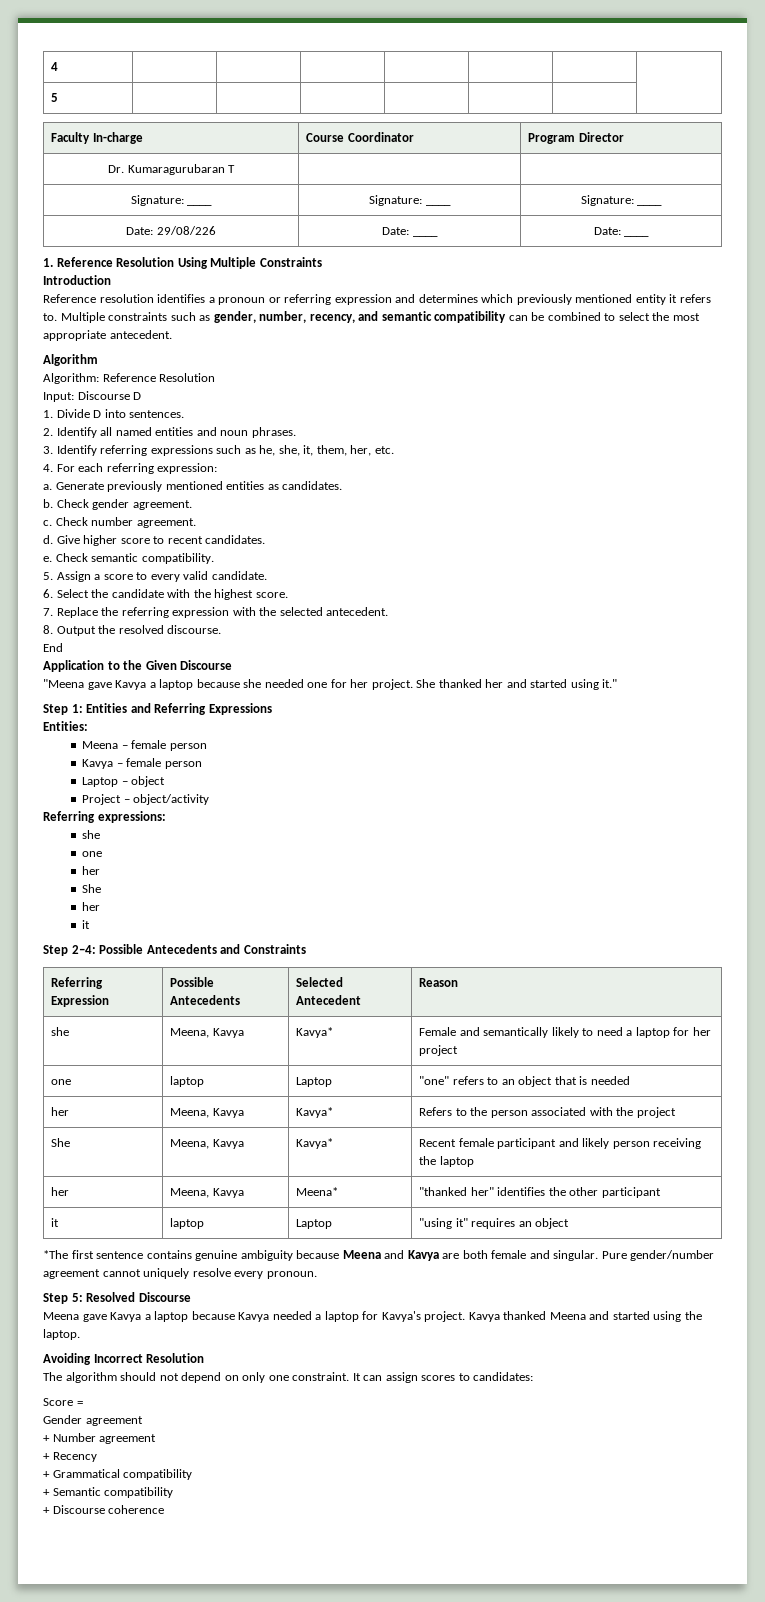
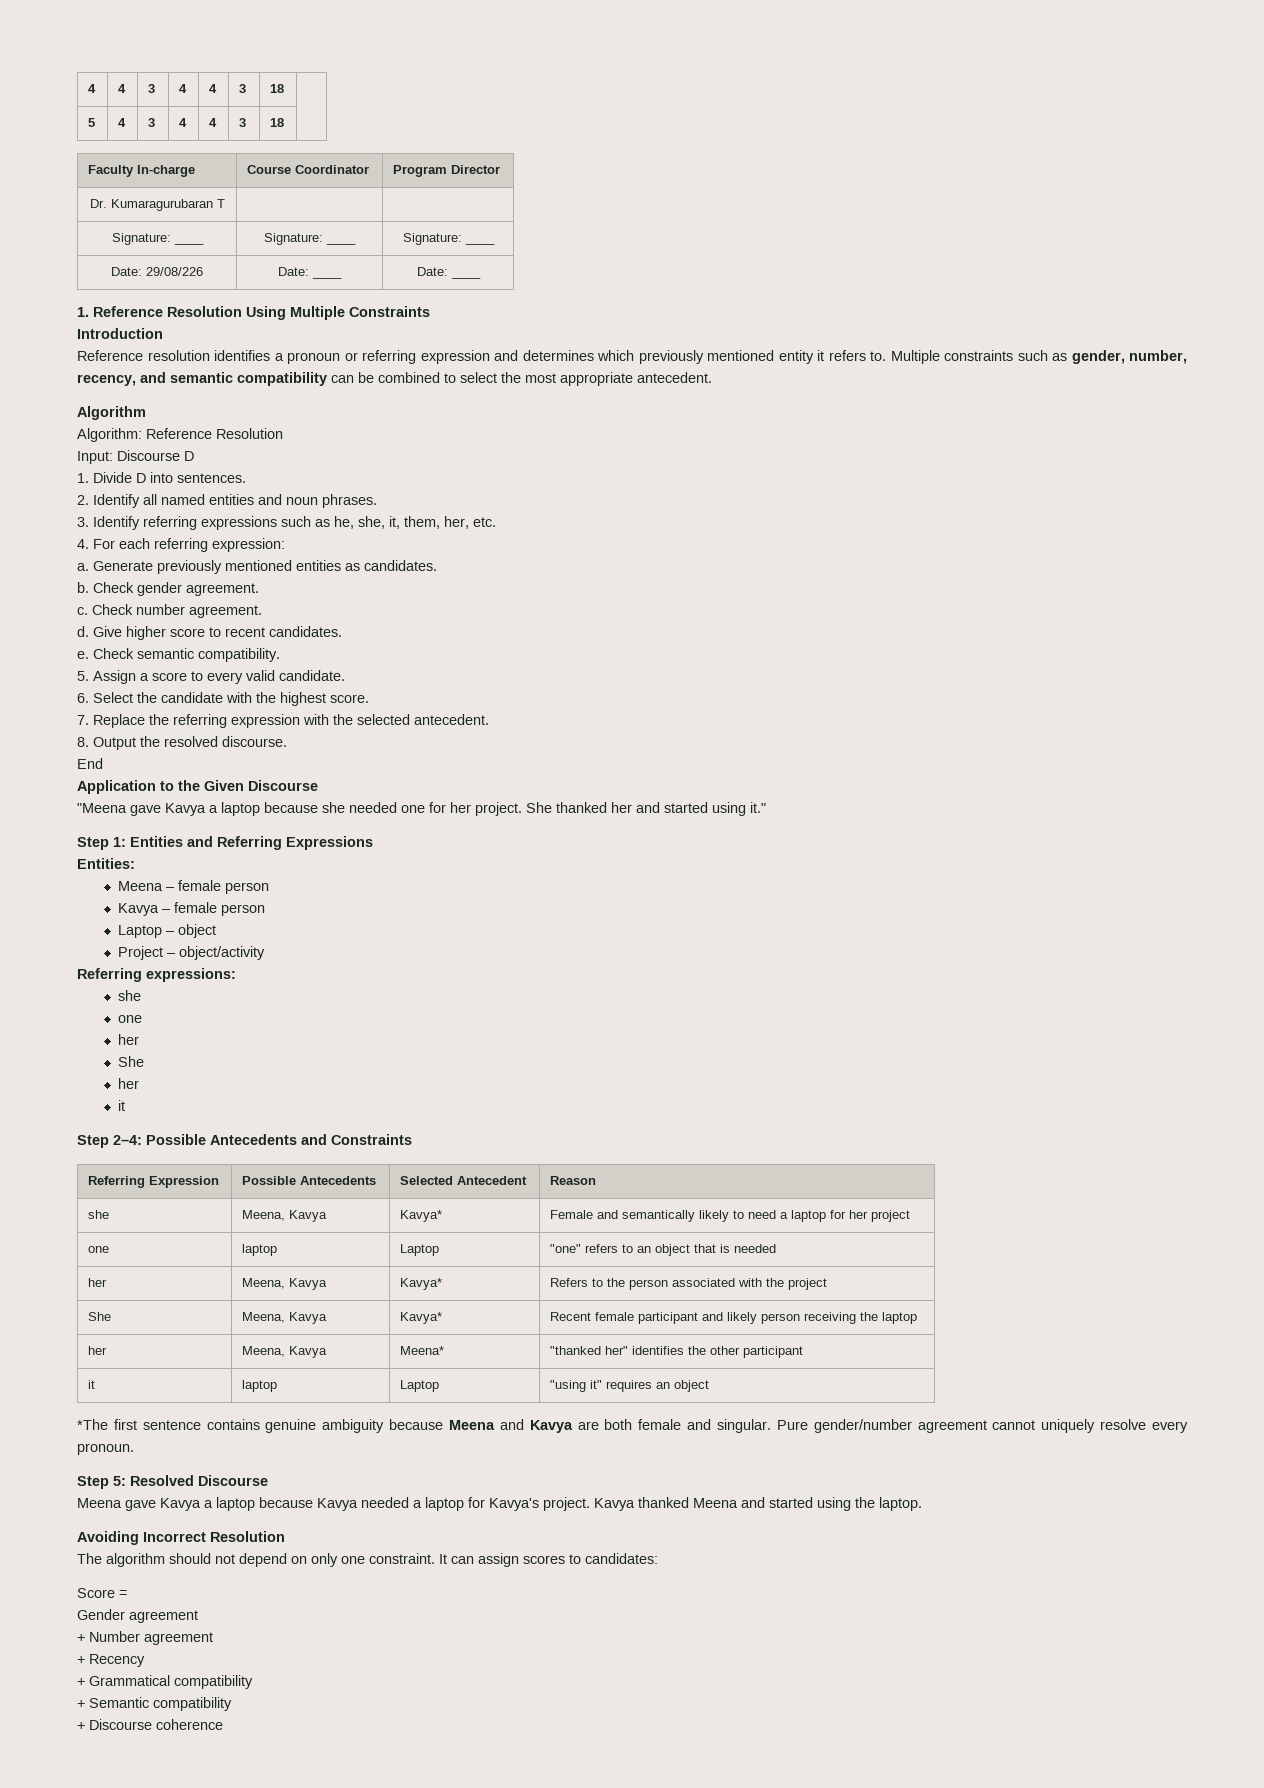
[51,62,59,71] [51,93,59,102] 4 | | | | | | | // 5 | | | | | | -> [88,84,97,93] [118,84,127,93] [148,84,156,93] [179,84,188,93] [209,84,218,93] [239,84,247,93] [270,84,285,93] [88,118,96,127] [118,118,127,127] [148,118,156,127] [179,118,188,127] [209,118,218,127] [239,118,247,127] [270,118,285,127] 4 | 4 | 3 | 4 | 4 | 3 | 18 | // 5 | 4 | 3 | 4 | 4 | 3 | 18

